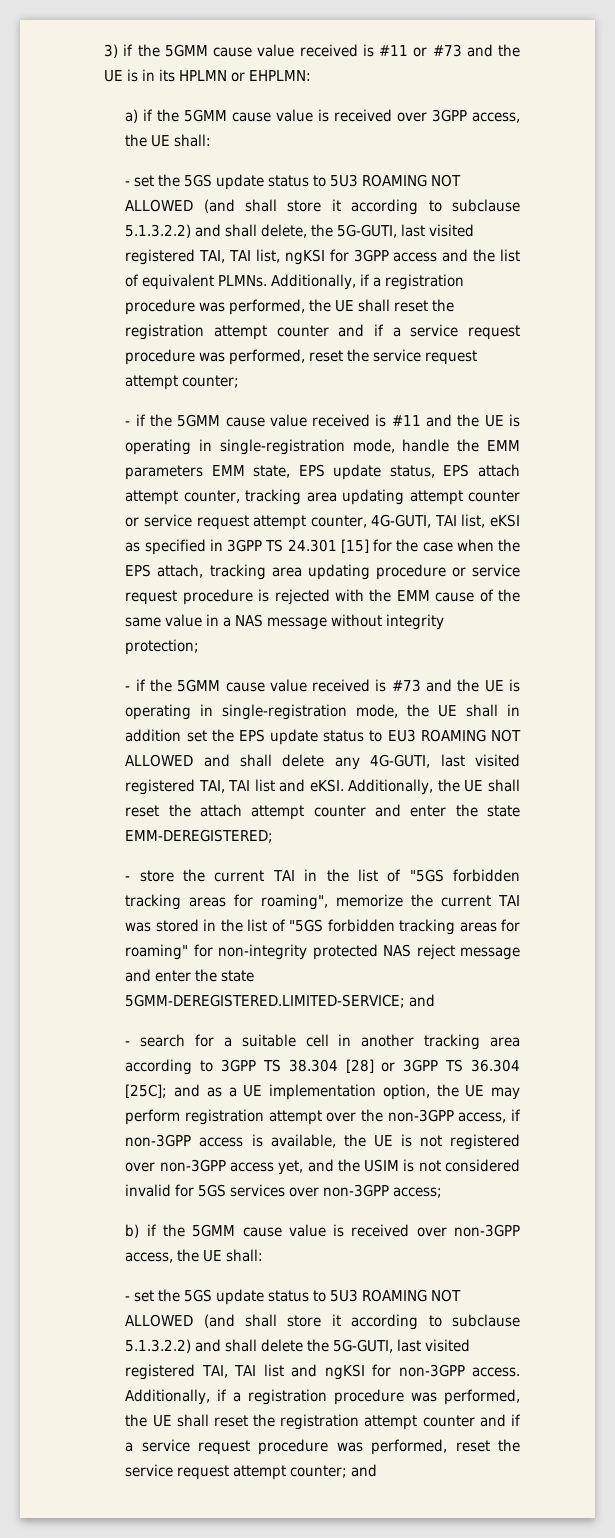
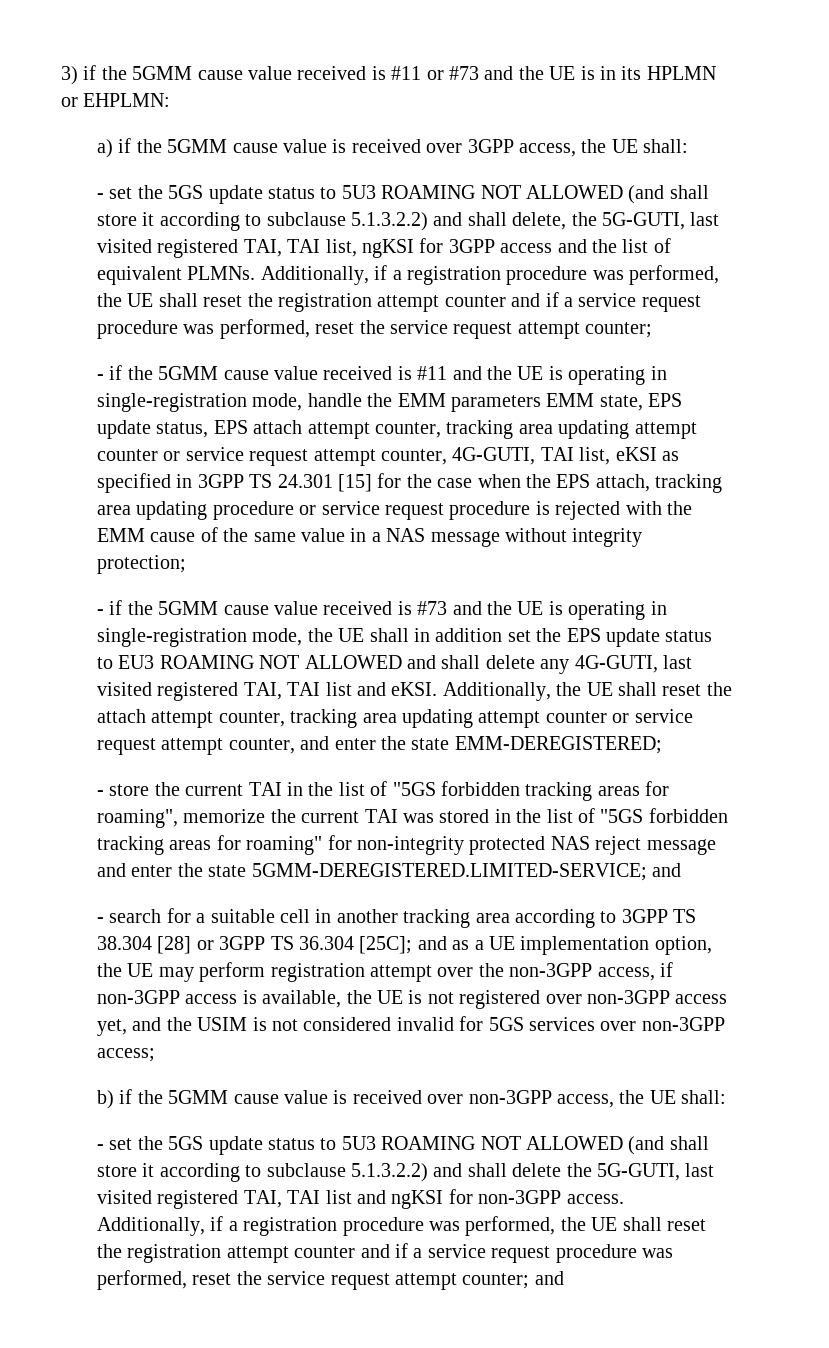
[313,805,366,817] counter -> [218,709,693,728] [96,738,295,755] counter, tracking area updating attempt counter or service request attempt counter,

